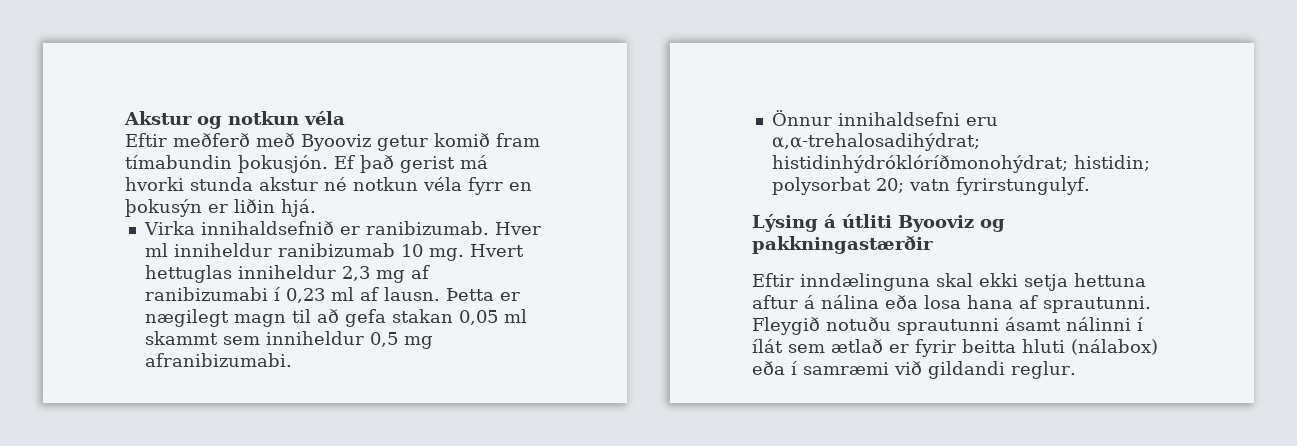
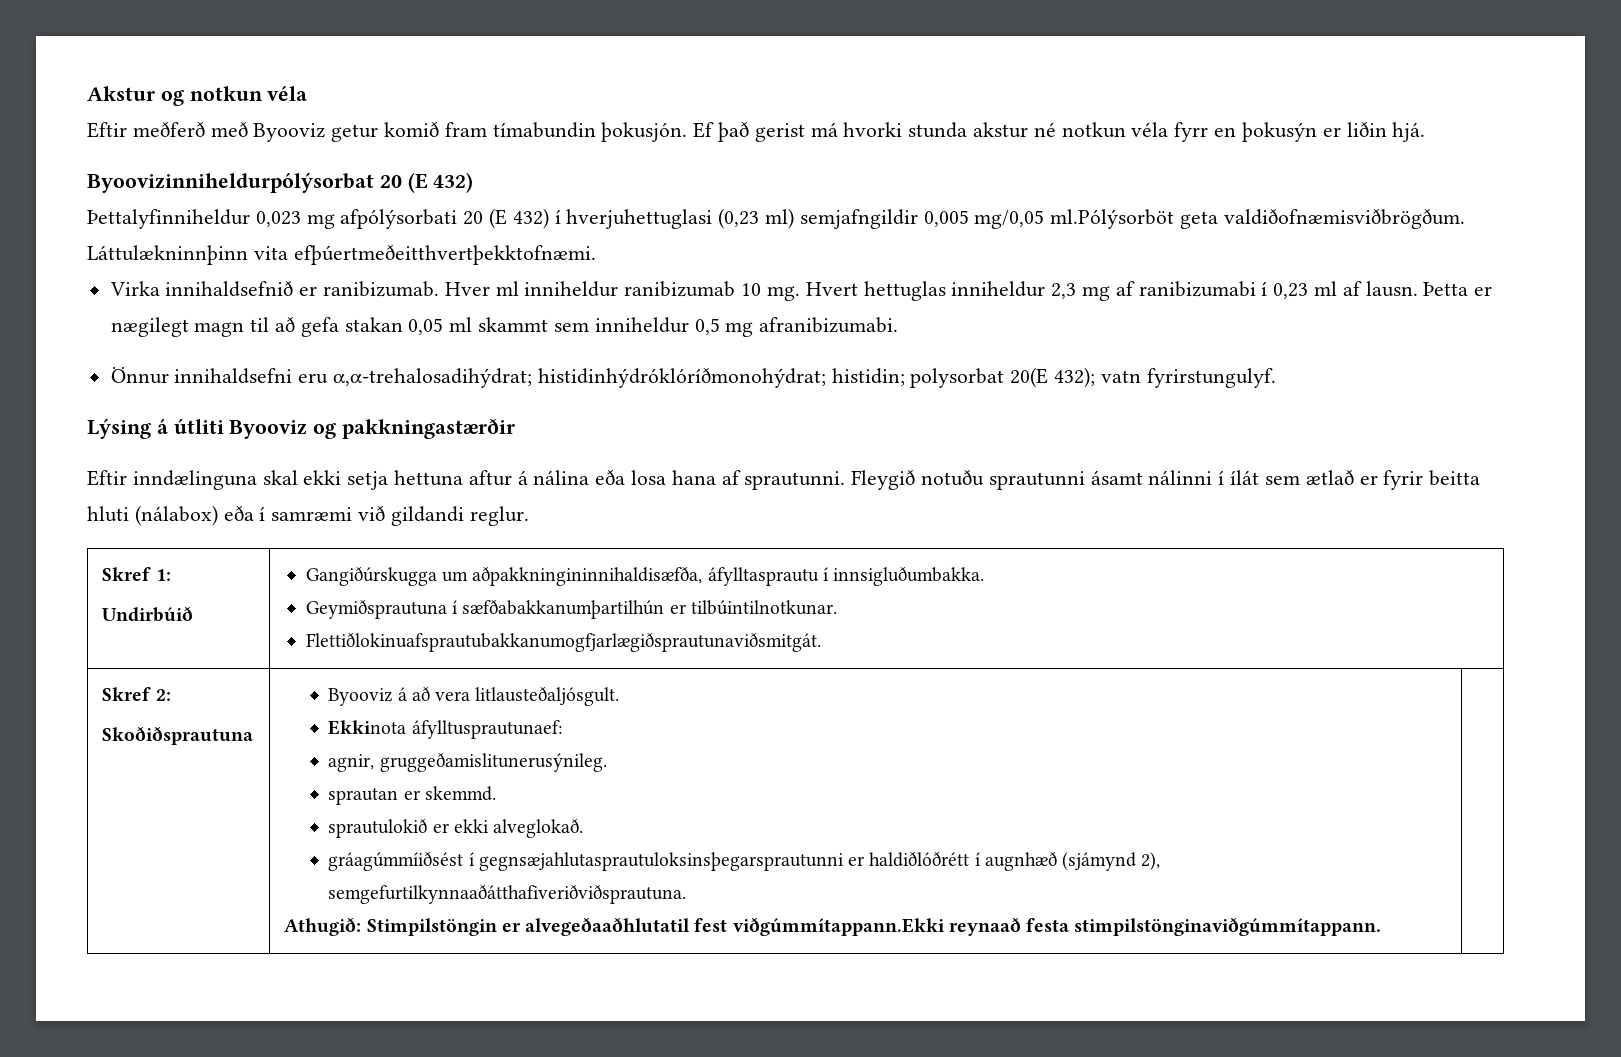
(316, 208) none -> [87,172,474,193] [87,208,1465,229] [87,245,596,265] // Byoovizinniheldurpólýsorbat 20 (E 432) // Þettalyfinniheldur 0,023 mg afpólýsorbati 20 (E 432) í hverjuhettuglasi (0,23 ml) semjafngildir 0,005 mg/0,05 ml.Pólýsorböt geta valdiðofnæmisviðbrögðum. Láttulækninnþinn vita efþúertmeðeitthvertþekktofnæmi.
[875,178,904,193] 20; -> [1010,367,1096,388] 20(E 432);
(1076, 370) none -> [102,567,171,581] [102,606,194,622] [305,567,985,586] [305,600,837,619] [305,633,821,652] [102,687,171,701] [102,726,254,745] [328,687,620,706] [328,720,563,739] [328,753,607,772] [328,786,496,805] [328,819,584,838] [328,852,1161,871] [328,885,687,904] [284,917,1382,936] // Skref 1: // Undirbúið | Gangiðúrskugga um aðpakkningininnihaldisæfða, áfylltasprautu í innsigluðumbakka. // Geymiðsprautuna í sæfðabakkanumþartilhún er tilbúintilnotkunar. // Flettiðlokinuafsprautubakkanumogfjarlægiðsprautunaviðsmitgát. // Skref 2: // Skoðiðsprautuna | Byooviz á að vera litlausteðaljósgult. // Ekkinota áfylltusprautunaef: // agnir, gruggeðamislitunerusýnileg. // sprautan er skemmd. // sprautulokið er ekki alveglokað. // gráagúmmíiðsést í gegnsæjahlutasprautuloksinsþegarsprautunni er haldiðlóðrétt í augnhæð (sjámynd 2), semgefurtilkynnaaðátthafiveriðviðsprautuna. // Athugið: Stimpilstöngin er alvegeðaaðhlutatil fest viðgúmmítappann.Ekki reynaað festa stimpilstönginaviðgúmmítappann. |

